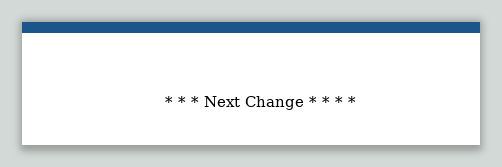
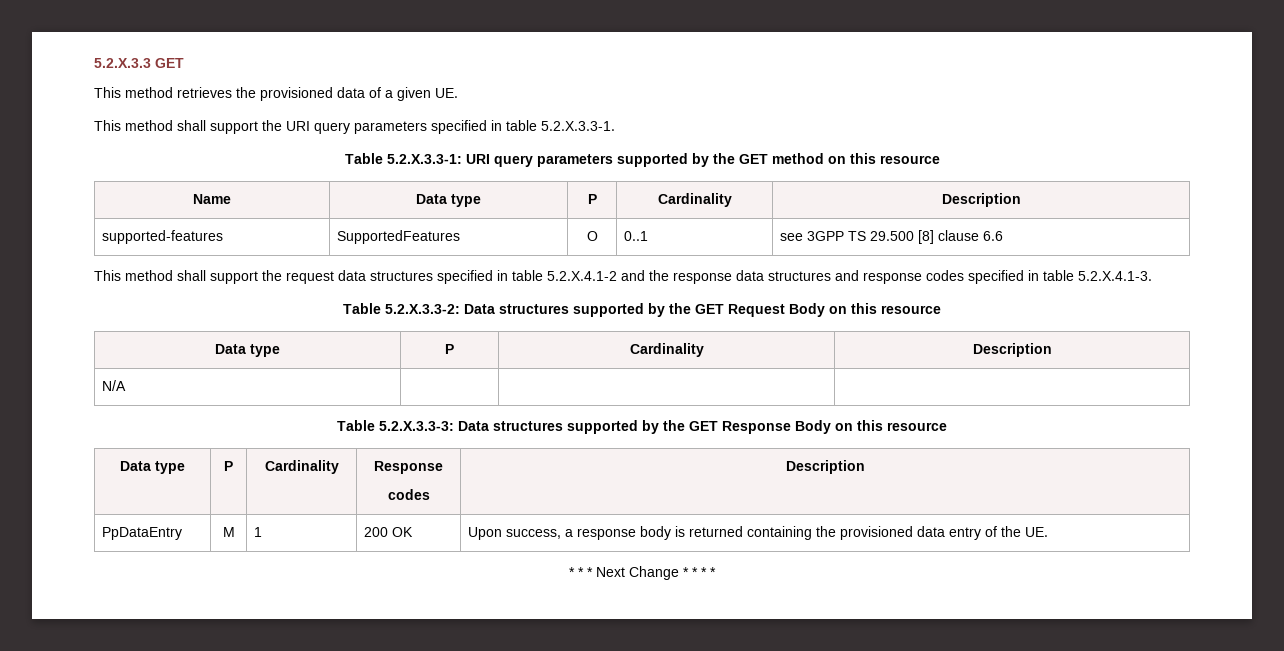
(164, 101) none -> [94,58,184,68] [94,87,458,101] [94,120,615,134] [344,153,940,167] [193,194,231,204] [416,194,481,207] [587,194,597,204] [657,193,732,207] [941,193,1021,207] [102,230,224,244] [337,230,461,244] [586,231,598,241] [624,231,649,241] [780,230,1004,244] [94,270,1152,284] [343,303,941,317] [215,344,280,357] [445,344,454,354] [629,343,704,357] [972,343,1052,357] [102,380,127,391] [337,420,947,434] [120,461,185,474] [224,461,233,471] [264,460,339,474] [374,461,443,474] [387,489,430,500] [785,460,865,474] [102,527,183,540] [222,527,235,537] [254,527,263,537] [364,527,414,537] [468,526,1049,540] 5.2.X.3.3 GET // This method retrieves the provisioned data of a given UE. // This method shall support the URI query parameters specified in table 5.2.X.3.3-1. // Table 5.2.X.3.3-1: URI query parameters supported by the GET method on this resource // Name | Data type | P | Cardinality | Description // supported-features | SupportedFeatures | O | 0..1 | see 3GPP TS 29.500 [8] clause 6.6 // This method shall support the request data structures specified in table 5.2.X.4.1-2 and the response data structures and response codes specified in table 5.2.X.4.1-3. // Table 5.2.X.3.3-2: Data structures supported by the GET Request Body on this resource // Data type | P | Cardinality | Description // N/A | | | // Table 5.2.X.3.3-3: Data structures supported by the GET Response Body on this resource // Data type | P | Cardinality | Response // codes | Description // PpDataEntry | M | 1 | 200 OK | Upon success, a response body is returned containing the provisioned data entry of the UE. //

